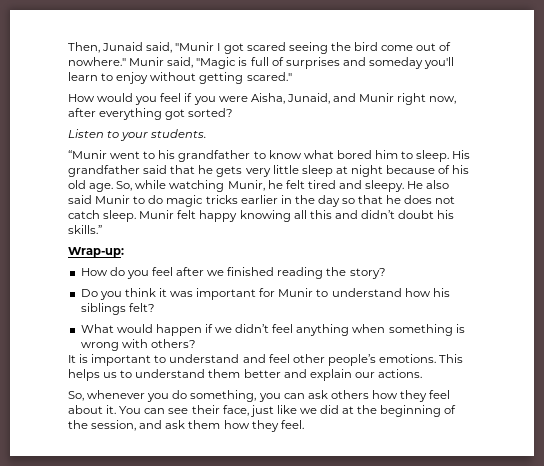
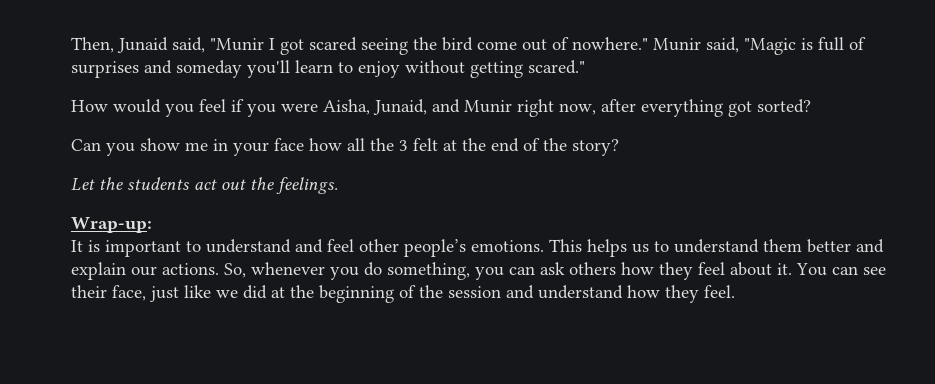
[68,129,207,141] [68,150,471,162] [68,165,470,177] [68,180,450,192] [68,195,456,207] [68,210,455,222] [68,225,102,234] [68,247,124,258] [80,267,386,279] [80,288,450,300] [80,303,155,315] [80,324,465,336] [80,339,196,351] Listen to your students. // “Munir went to his grandfather to know what bored him to sleep. His grandfather said that he gets very little sleep at night because of his old age. So, while watching Munir, he felt tired and sleepy. He also said Munir to do magic tricks earlier in the day so that he does not catch sleep. Munir felt happy knowing all this and didn’t doubt his skills.” // Wrap-up: // How do you feel after we finished reading the story? // Do you think it was important for Munir to understand how his siblings felt? // What would happen if we didn’t feel anything when something is wrong with others? -> [71,138,619,156] [71,177,338,194] [71,217,152,233] Can you show me in your face how all the 3 felt at the end of the story? // Let the students act out the feelings. // Wrap-up:
(422, 373) // -> (219, 269) none
[91,420,221,431] session, and ask them -> [448,285,623,299] session and understand

